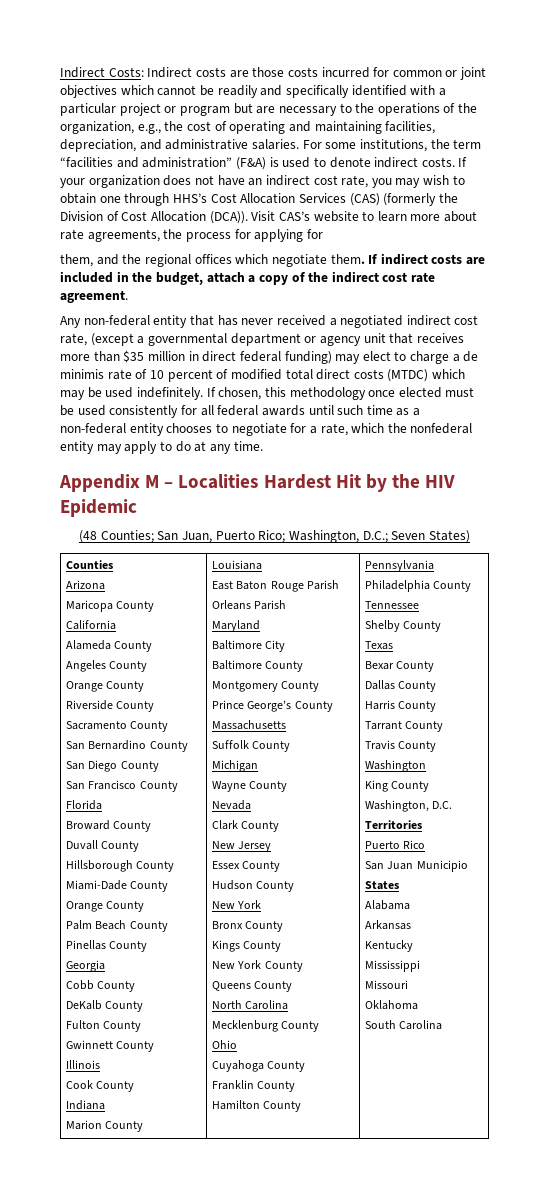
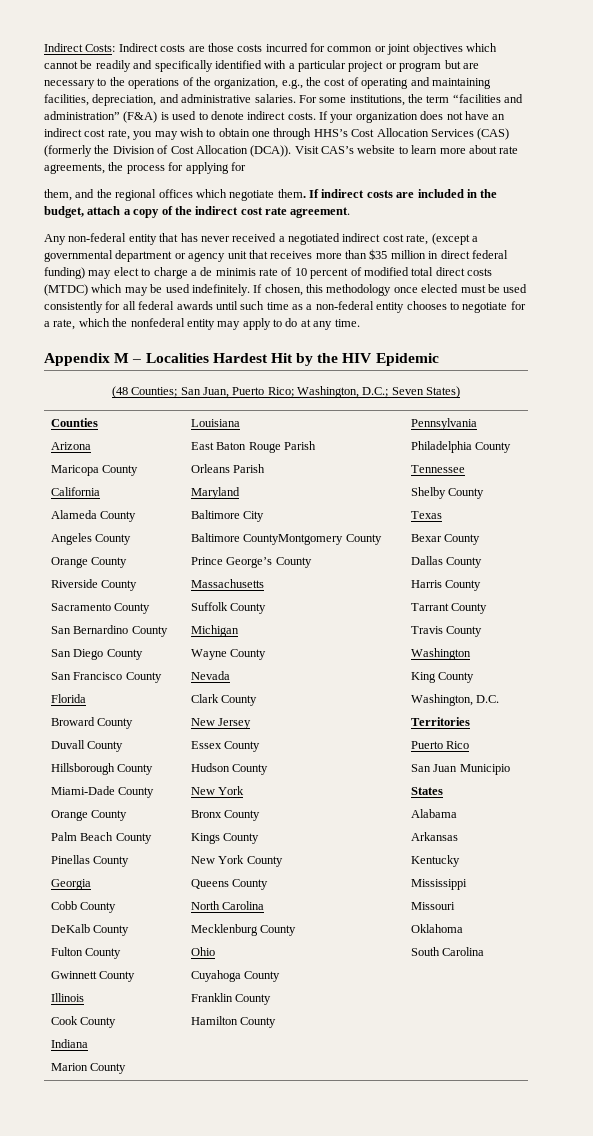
[265,661,304,672] [212,681,279,692] County // Montgomery -> [243,534,344,545] CountyMontgomery

